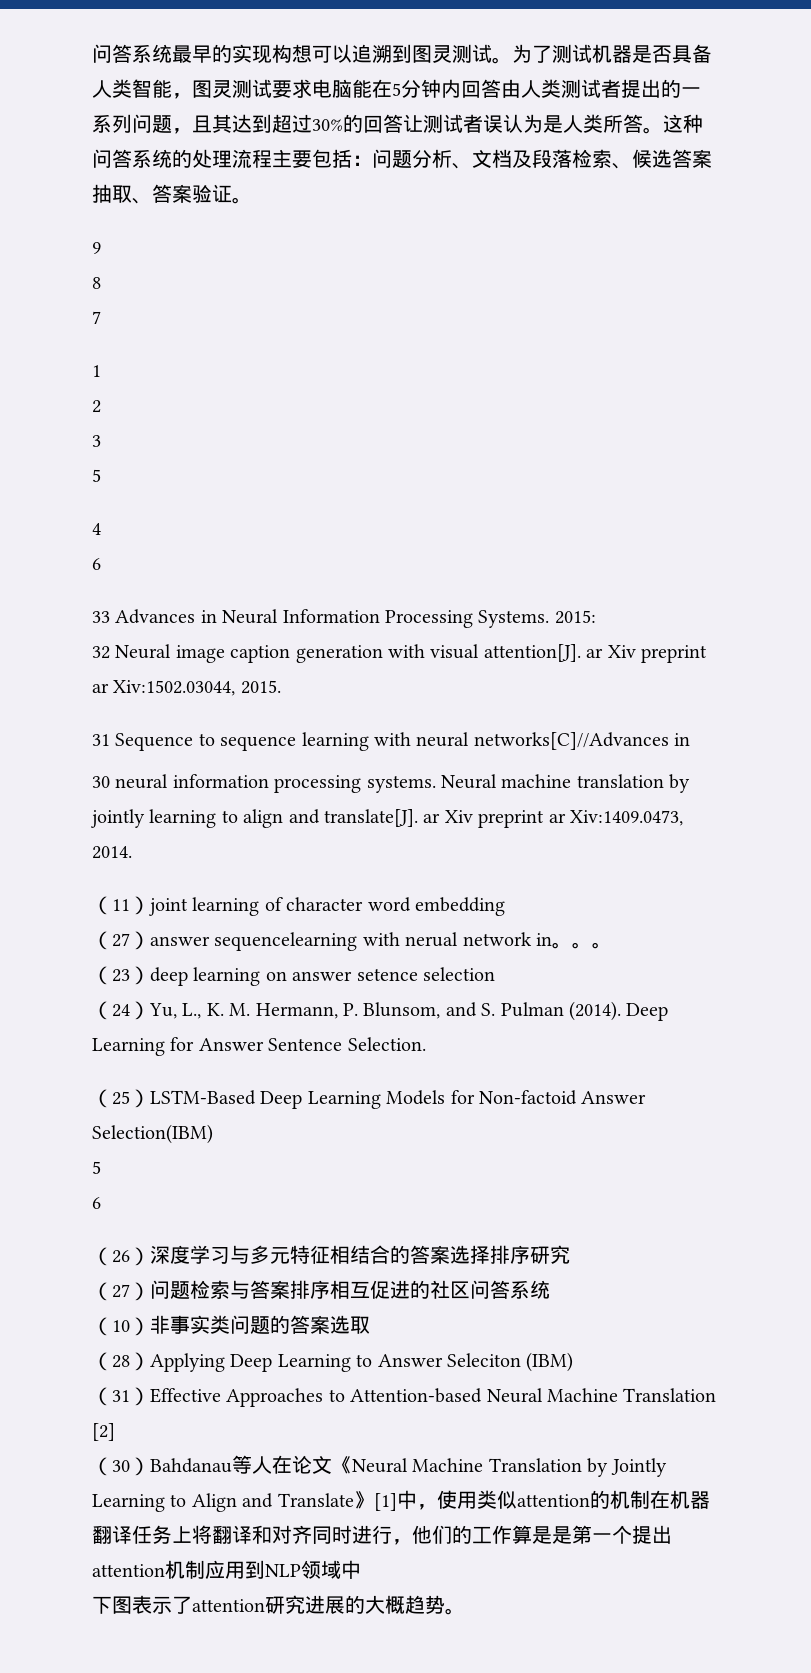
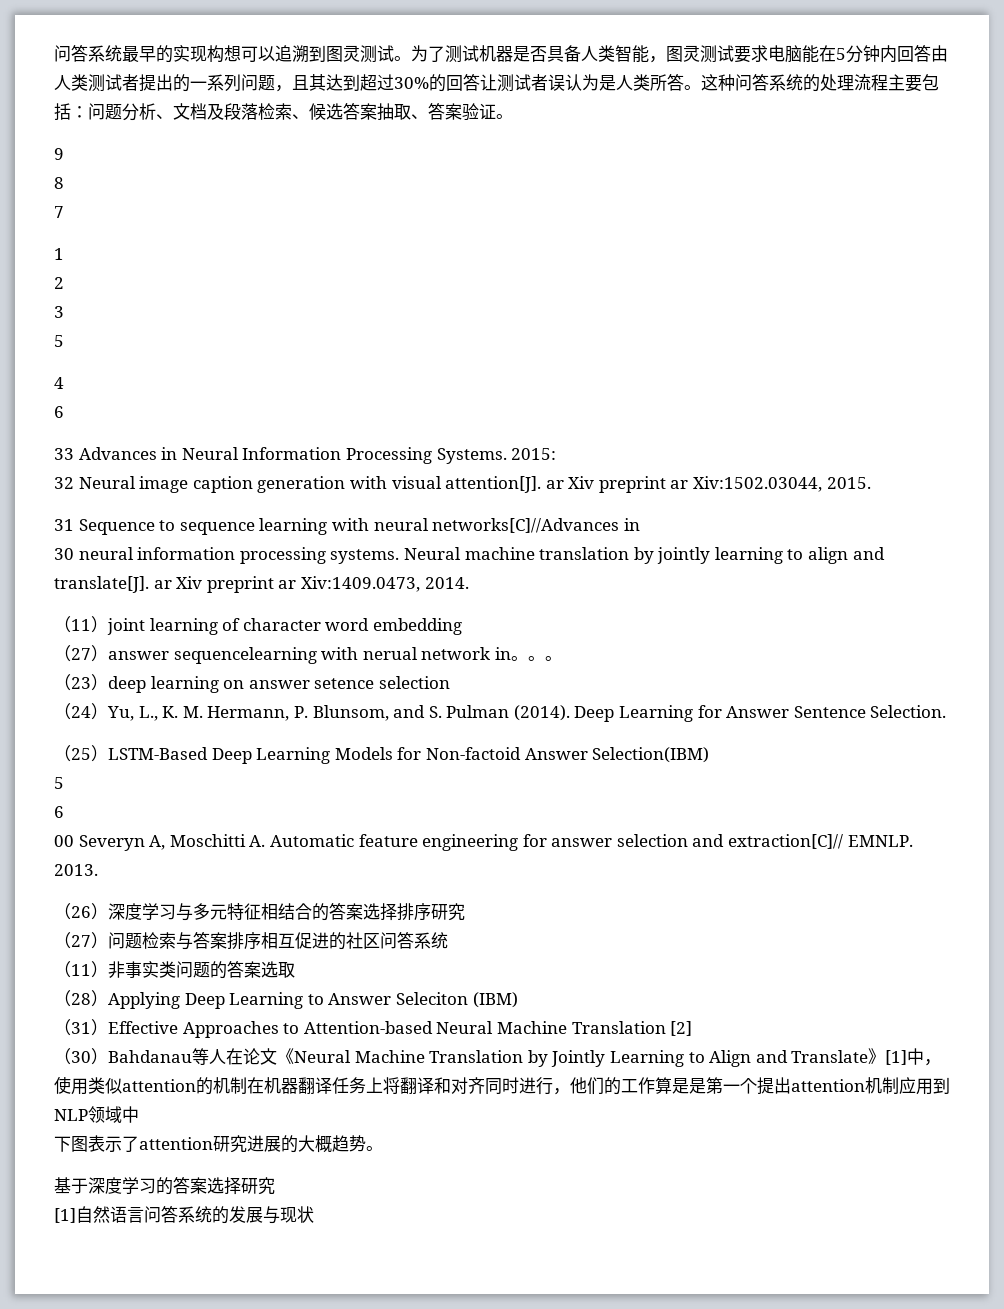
(101, 1203) none -> [54,834,913,851] [54,864,98,876] // 00 Severyn A, Moschitti A. Automatic feature engineering for answer selection and extraction[C]// EMNLP. 2013.
[112,1320,130,1332] 10 -> [71,964,91,976] 11
(465, 1611) none -> [54,1176,275,1195] [54,1205,314,1224] // 基于深度学习的答案选择研究 // [1]自然语言问答系统的发展与现状

